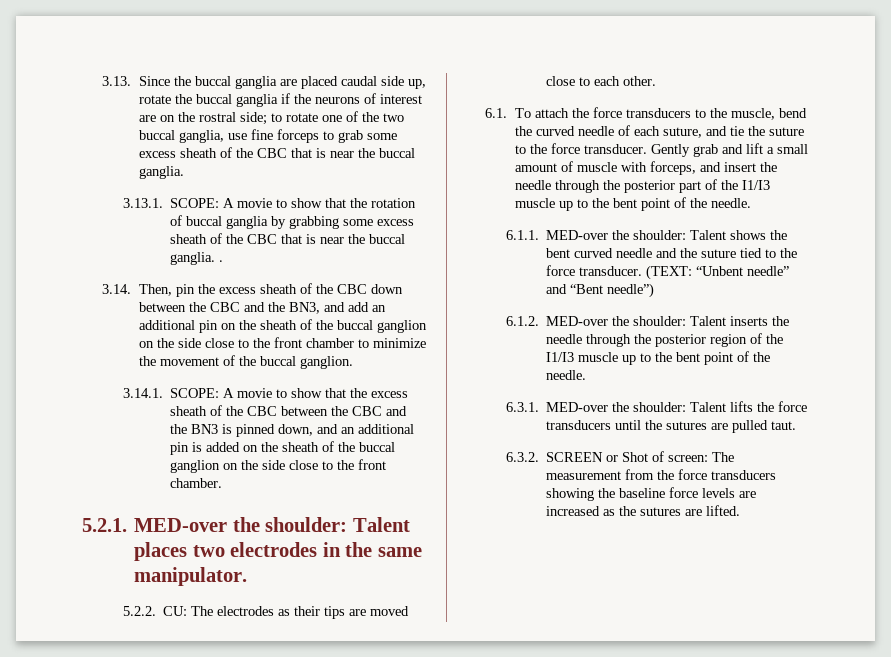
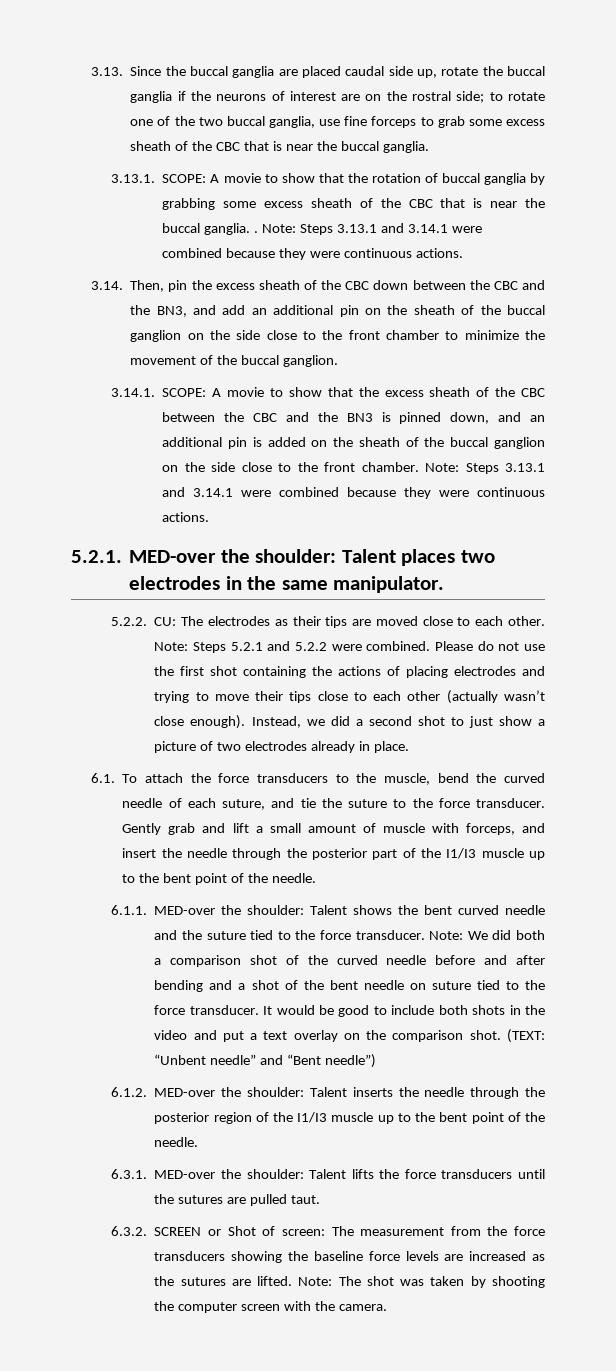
(224, 261) none -> [262,223,482,235] [162,248,463,260] Note: Steps 3.13.1 and 3.14.1 were combined because they were continuous actions.
(223, 483) none -> [425,463,545,474] [162,487,545,499] [162,512,210,522] Note: Steps 3.13.1 and 3.14.1 were combined because they were continuous actions.
(657, 81) none -> [154,641,546,653] [154,666,546,678] [154,690,545,704] [154,715,546,729] [154,741,409,753] Note: Steps 5.2.1 and 5.2.2 were combined. Please do not use the first shot containing the actions of placing electrodes and trying to move their tips close to each other (actually wasn’t close enough). Instead, we did a second shot to just show a picture of two electrodes already in place.
(643, 271) none -> [429,930,546,940] [154,955,545,967] [154,980,545,992] [154,1005,546,1017] [154,1030,501,1042] Note: We did both a comparison shot of the curved needle before and after bending and a shot of the bent needle on suture tied to the force transducer. It would be good to include both shots in the video and put a text overlay on the comparison shot.
(741, 510) none -> [298,1276,545,1288] [154,1301,387,1313] Note: The shot was taken by shooting the computer screen with the camera.

